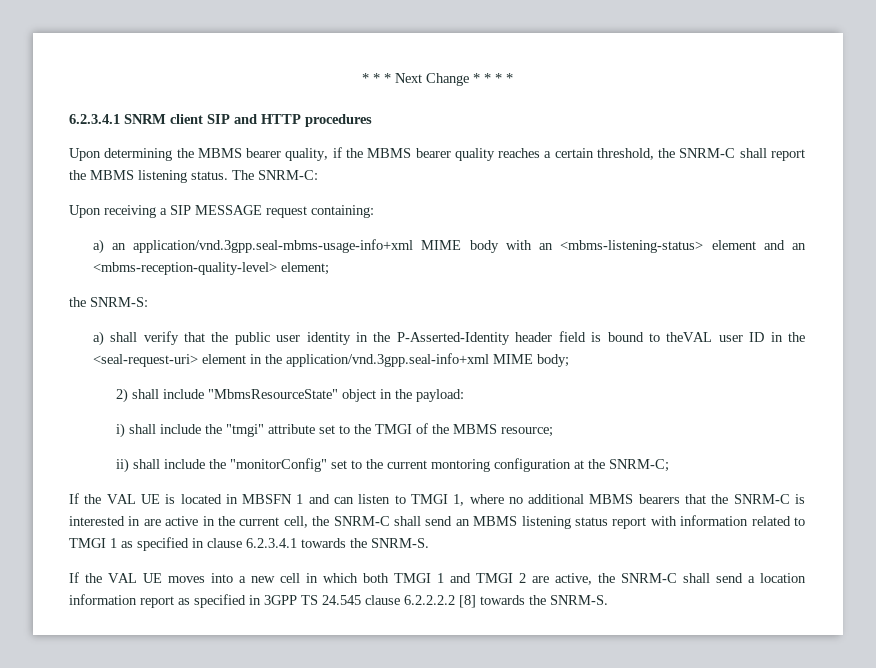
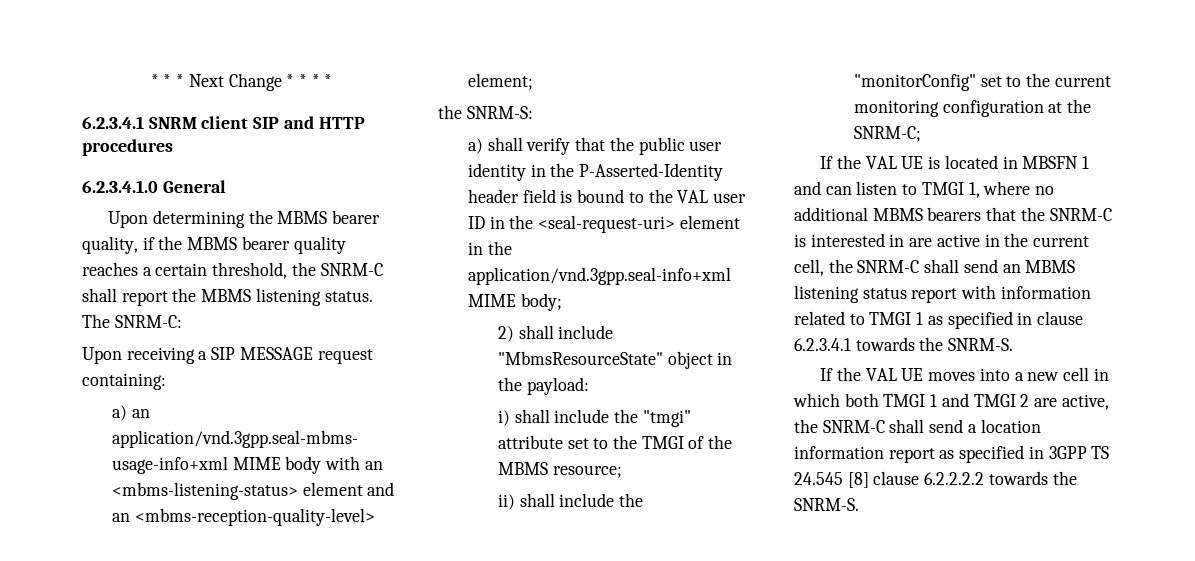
(372, 120) none -> [82,180,226,193] // 6.2.3.4.1.0 General
[666,332,713,342] theVAL -> [648,189,709,203] the VAL
[431,459,491,472] montoring -> [853,100,939,117] monitoring
(361, 600) none -> [847,472,869,488] [8]
[459,595,476,608] [8] -> (985, 478) none

